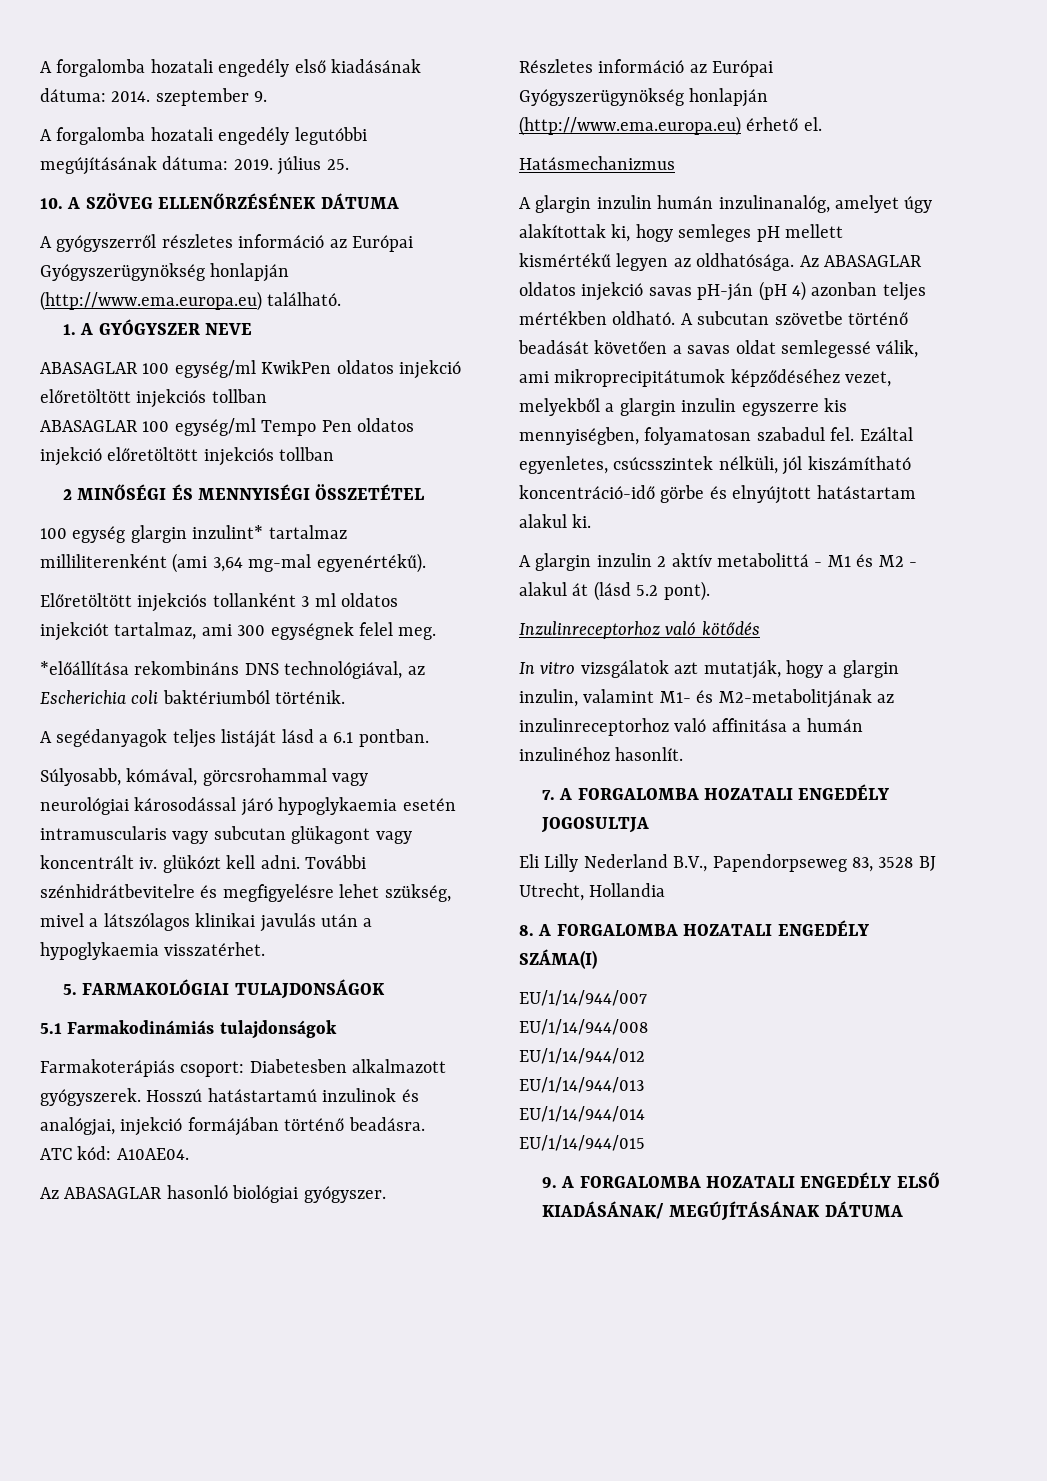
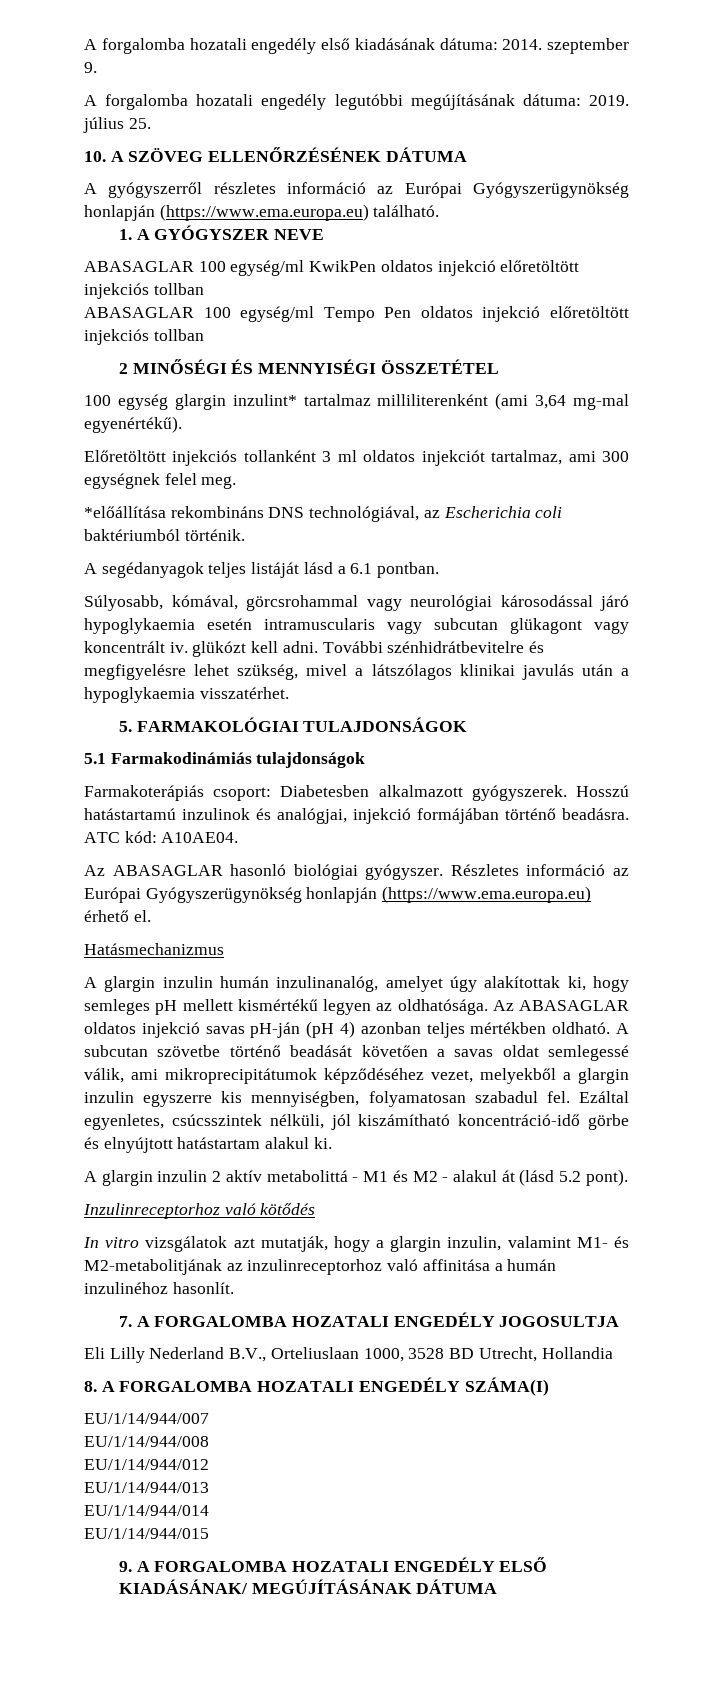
[40,291,262,311] (http://www.ema.europa.eu) -> [159,204,369,221] (https://www.ema.europa.eu)
[519,116,741,136] (http://www.ema.europa.eu) -> [382,886,592,903] (https://www.ema.europa.eu)
[712,854,936,872] Papendorpseweg 83, 3528 BJ -> [270,1347,475,1362] Orteliuslaan 1000, 3528 BD

